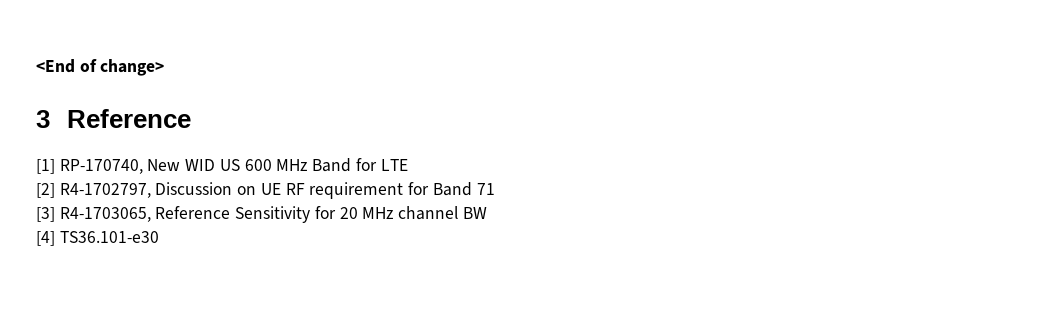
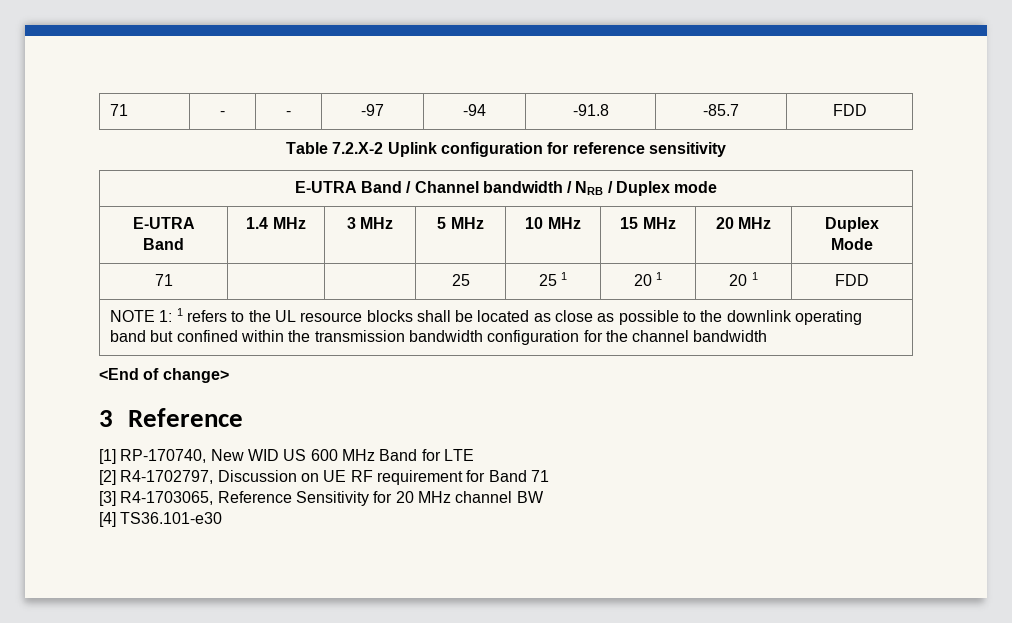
(36, 66) none -> [109,104,128,116] [220,111,225,116] [286,111,291,116] [361,104,384,116] [463,104,486,116] [572,104,609,116] [703,104,739,116] [832,104,867,116] [286,142,726,157] [294,181,718,196] [132,217,195,229] [143,238,184,250] [246,217,306,229] [346,217,394,229] [437,217,484,229] [525,217,581,229] [620,217,676,229] [715,217,772,229] [825,217,879,232] [831,238,873,250] [154,274,173,286] [451,274,470,286] [538,272,568,286] [633,272,663,286] [729,272,758,286] [835,274,869,286] [109,308,863,325] [109,330,768,345] 71 | - | - | -97 | -94 | -91.8 | -85.7 | FDD // Table 7.2.X-2 Uplink configuration for reference sensitivity // E-UTRA Band / Channel bandwidth / NRB / Duplex mode // E-UTRA Band | 1.4 MHz | 3 MHz | 5 MHz | 10 MHz | 15 MHz | 20 MHz | Duplex Mode // 71 | | | 25 | 25 1 | 20 1 | 20 1 | FDD // NOTE 1: 1 refers to the UL resource blocks shall be located as close as possible to the downlink operating band but confined within the transmission bandwidth configuration for the channel bandwidth //

